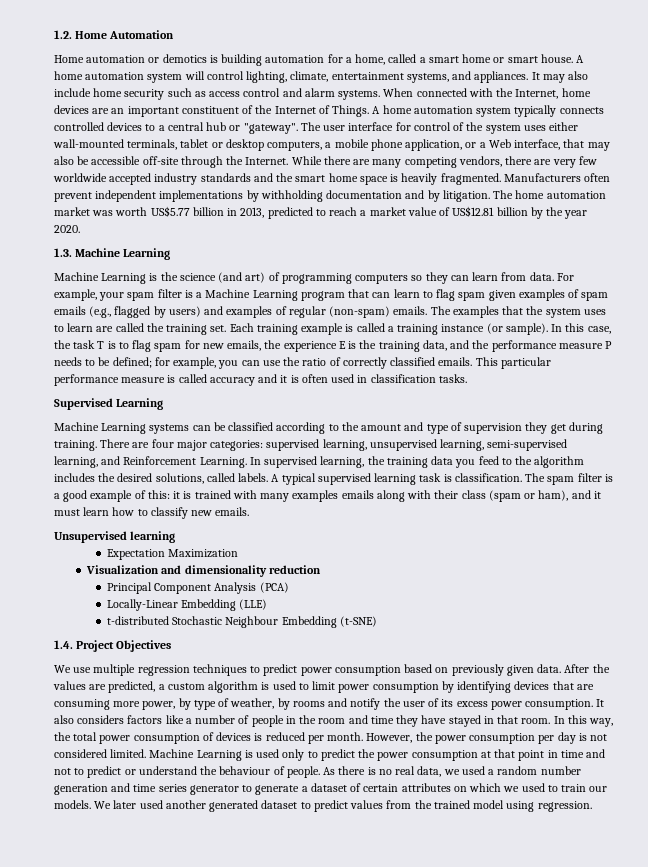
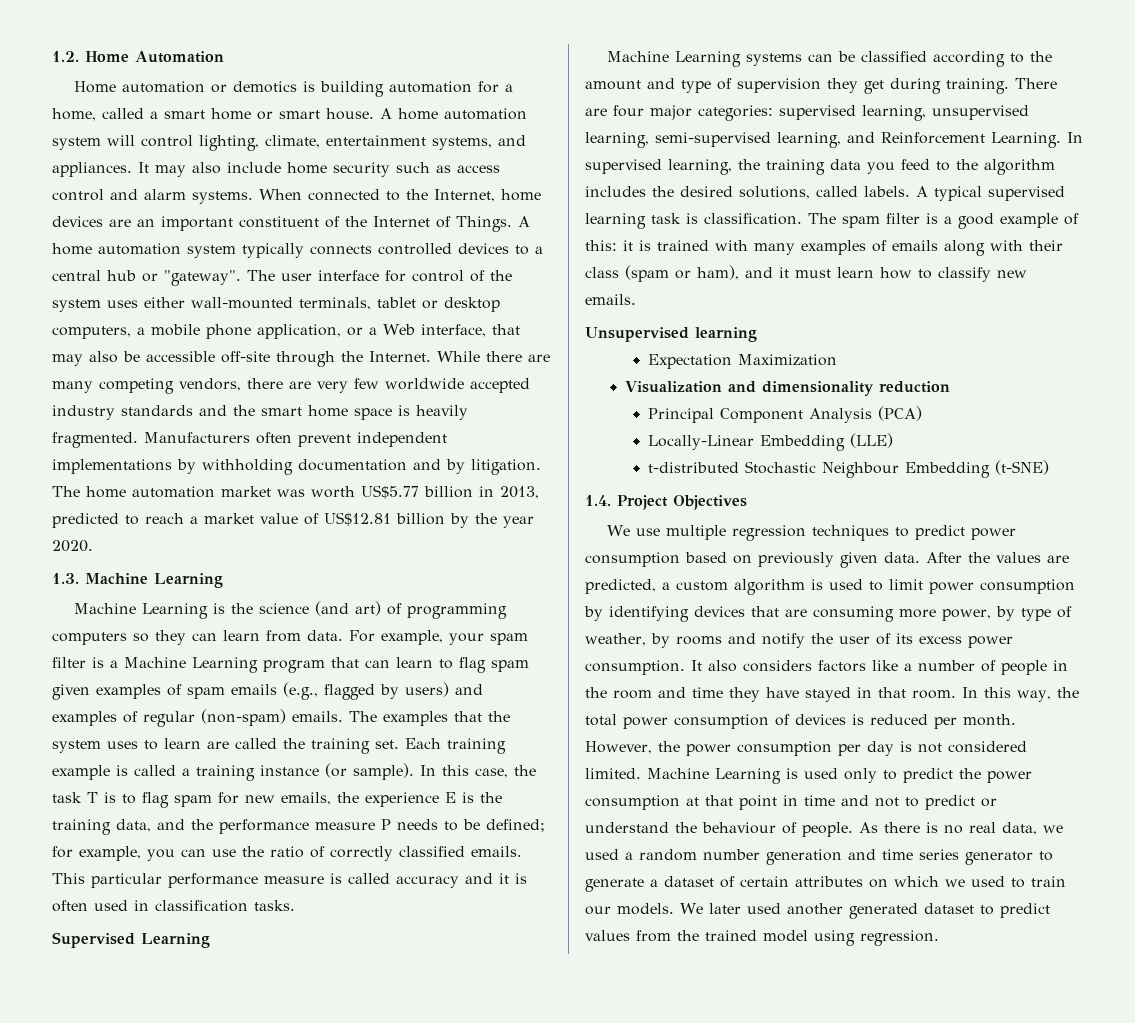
[468,88,493,97] with -> [386,191,400,201] to
(339, 496) none -> [872,240,887,252] of

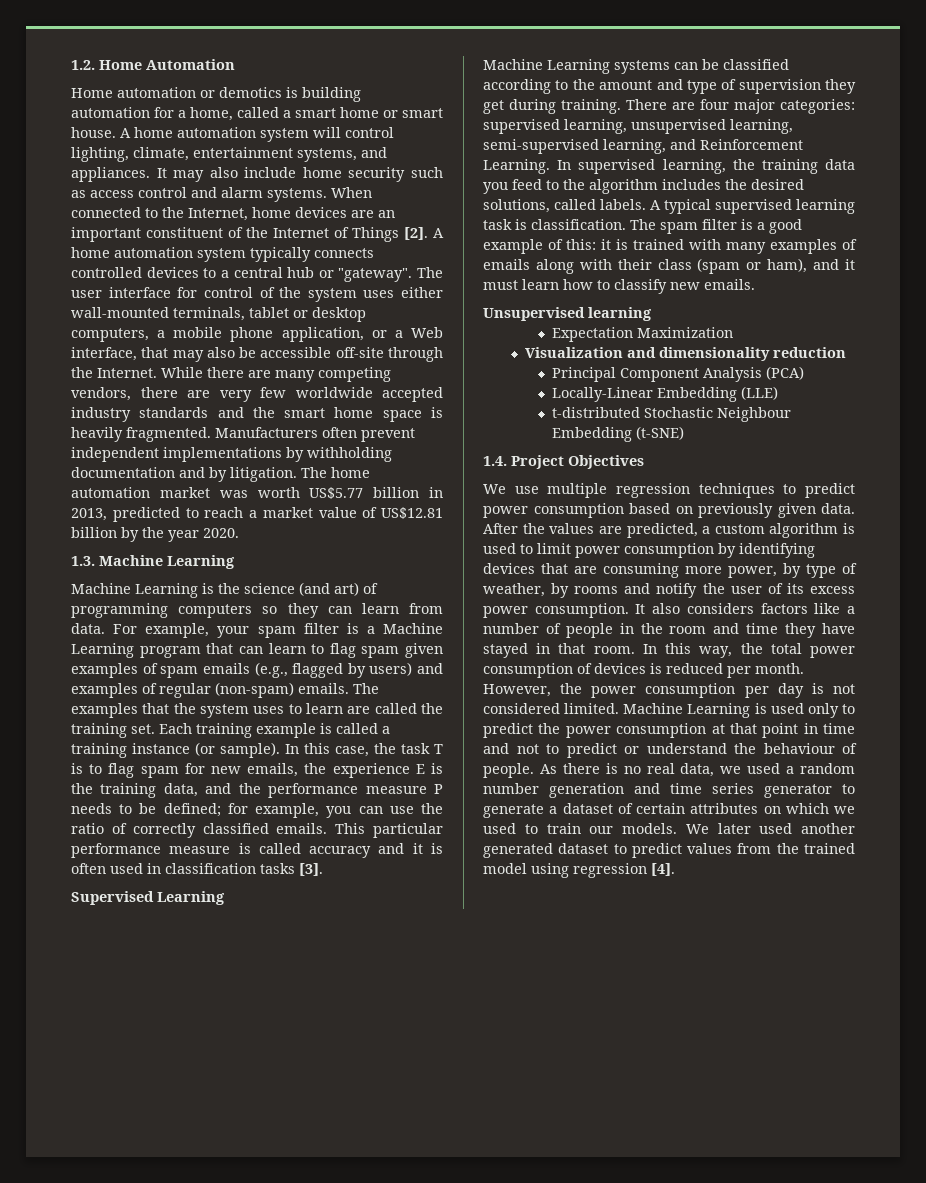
[456,216,512,232] Things. -> [352,227,428,242] Things [2].
[254,900,295,911] tasks. -> [260,863,323,876] tasks [3].
[860,930,939,946] regression. -> [573,863,675,878] regression [4].

